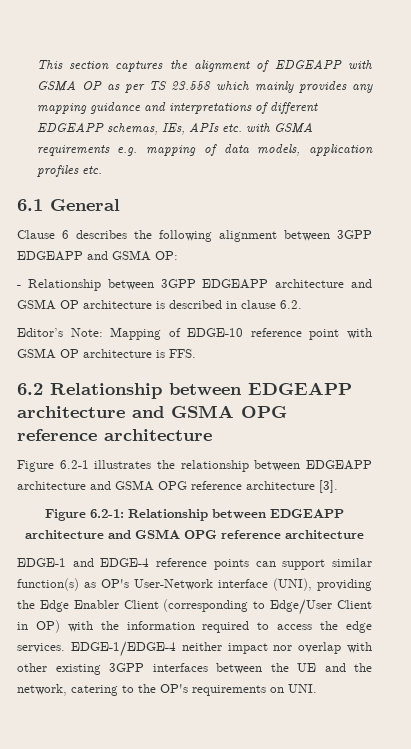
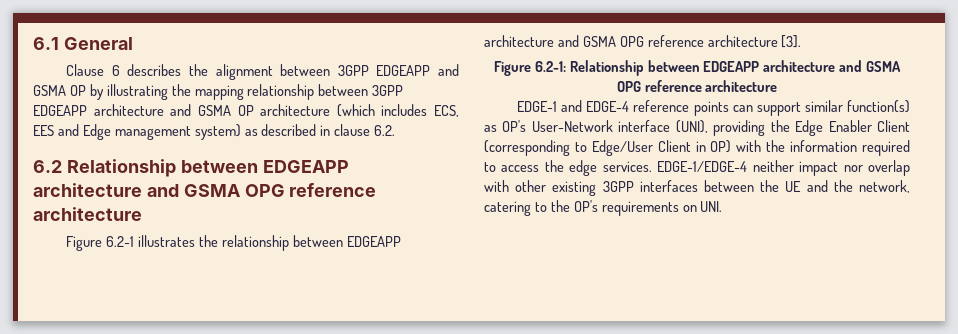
[36,59,372,72] [36,80,373,93] [36,102,318,114] [36,122,313,135] [36,144,373,156] [36,165,102,177] This section captures the alignment of EDGEAPP with GSMA OP as per TS 23.558 which mainly provides any mapping guidance and interpretations of different EDGEAPP schemas, IEs, APIs etc. with GSMA requirements e.g. mapping of data models, application profiles etc. // -> (33, 43) none
[159,230,212,242] following -> (208, 70) none
[155,251,178,260] [17,279,101,291] OP: // - Relationship -> [69,84,315,100] OP by illustrating the mapping relationship
[156,300,302,309] [17,327,372,340] [17,348,196,359] is described in clause 6.2. // Editor’s Note: Mapping of EDGE-10 reference point with GSMA OP architecture is FFS. -> [336,104,459,117] [33,124,396,140] (which includes ECS, EES and Edge management system) as described in clause 6.2.

